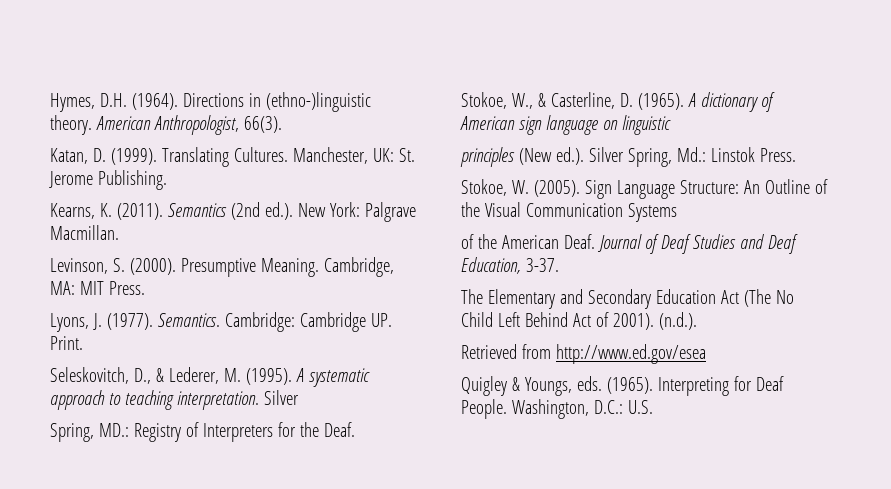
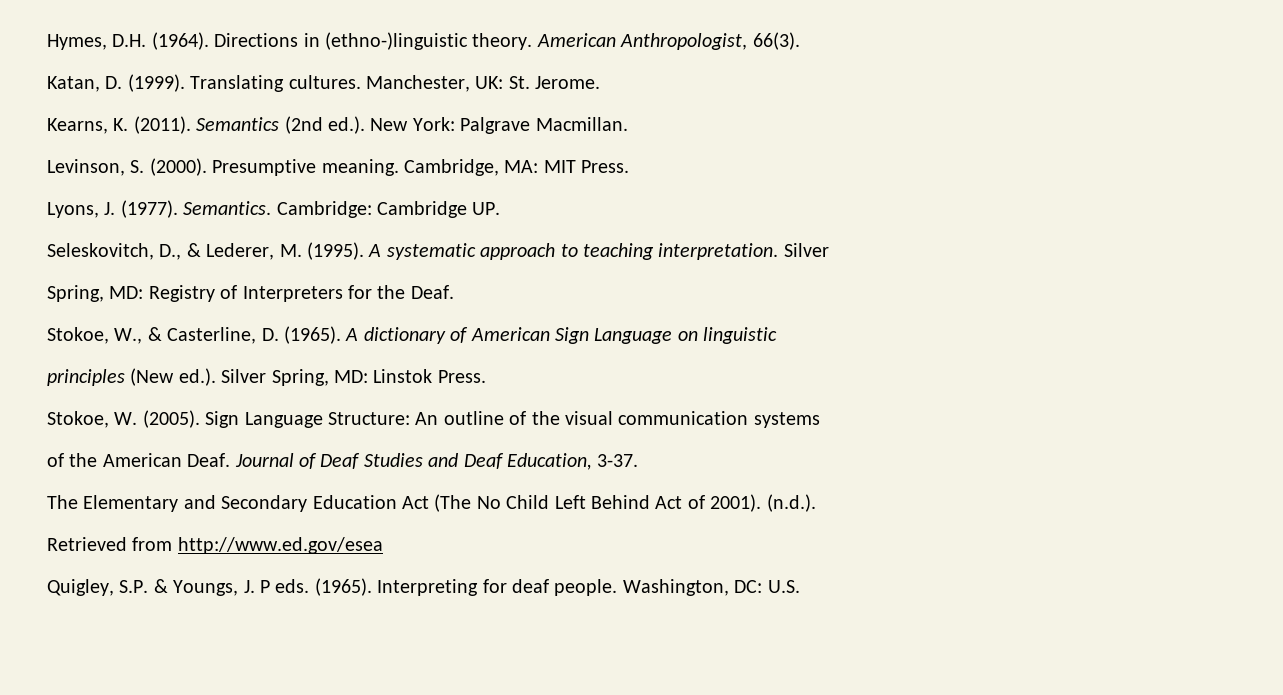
[233,147,288,162] Cultures. -> [288,75,361,89] cultures.
[49,170,167,190] Jerome Publishing. -> [535,76,601,89] Jerome.
[260,258,319,277] Meaning. -> [321,159,399,176] meaning.
[50,336,83,350] Print. -> (501, 208) none
[98,423,129,437] MD.: -> [109,286,144,299] MD:
[518,115,598,135] sign language -> [554,327,673,344] Sign Language
[676,147,706,162] Md.: -> [334,370,368,383] MD:
[764,179,828,194] [461,202,677,222] Outline of the Visual Communication Systems -> [443,411,820,428] outline of the visual communication systems
[461,376,784,396] [461,399,623,419] Quigley & Youngs, eds. (1965). Interpreting for Deaf People. Washington, D.C.: -> [47,578,763,596] Quigley, S.P. & Youngs, J. P eds. (1965). Interpreting for deaf people. Washington, DC:

